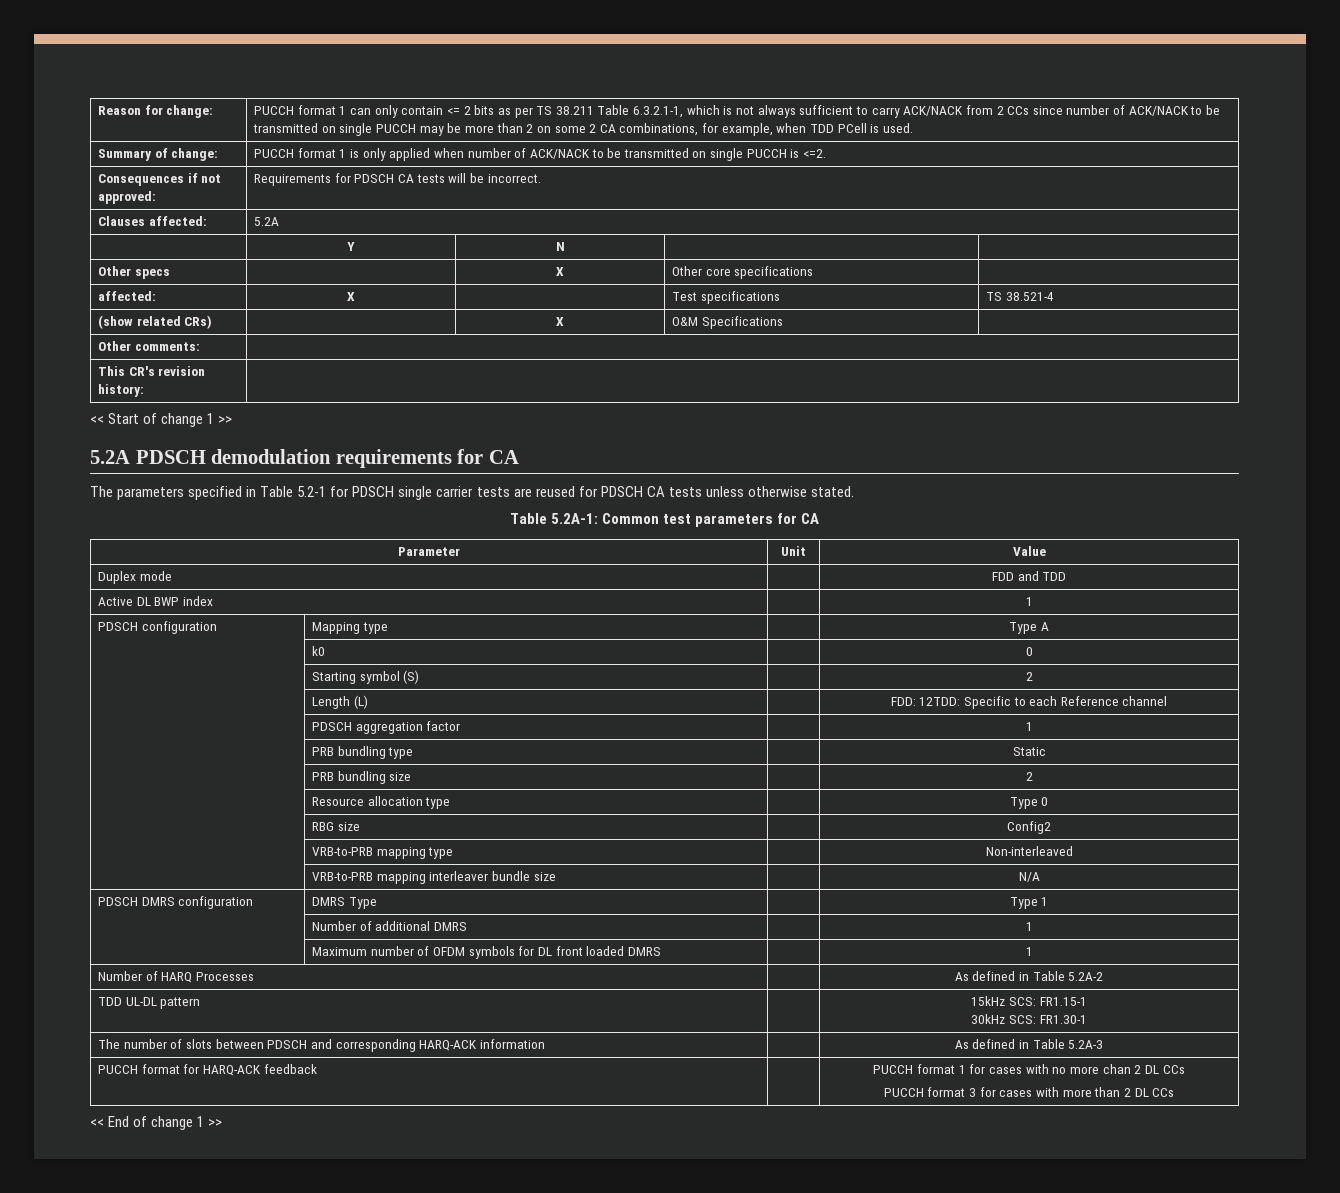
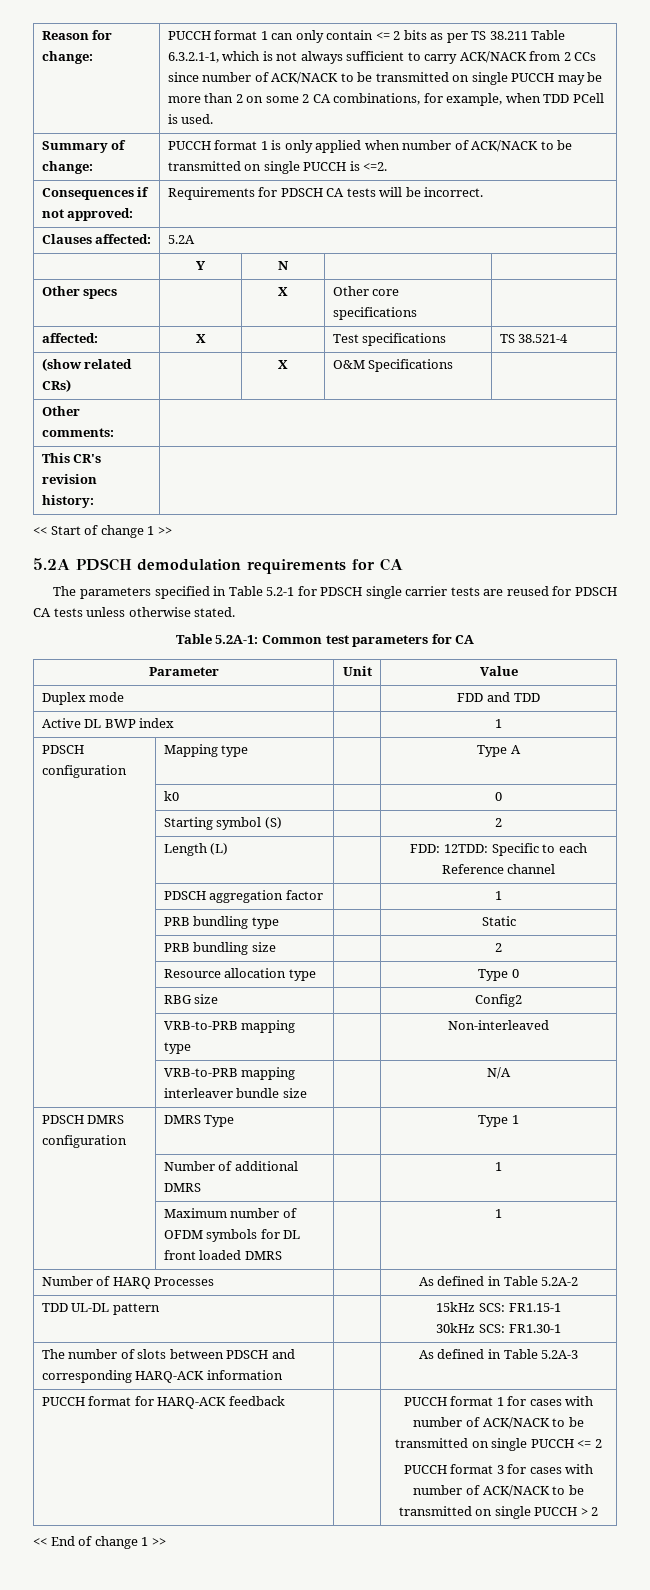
[1052,1064,1185,1074] no more chan 2 DL CCs -> [413,1417,584,1429] [395,1438,602,1451] number of ACK/NACK to be transmitted on single PUCCH <= 2
[1062,1087,1175,1097] more than 2 DL CCs -> [413,1485,584,1497] [398,1506,599,1519] number of ACK/NACK to be transmitted on single PUCCH > 2

